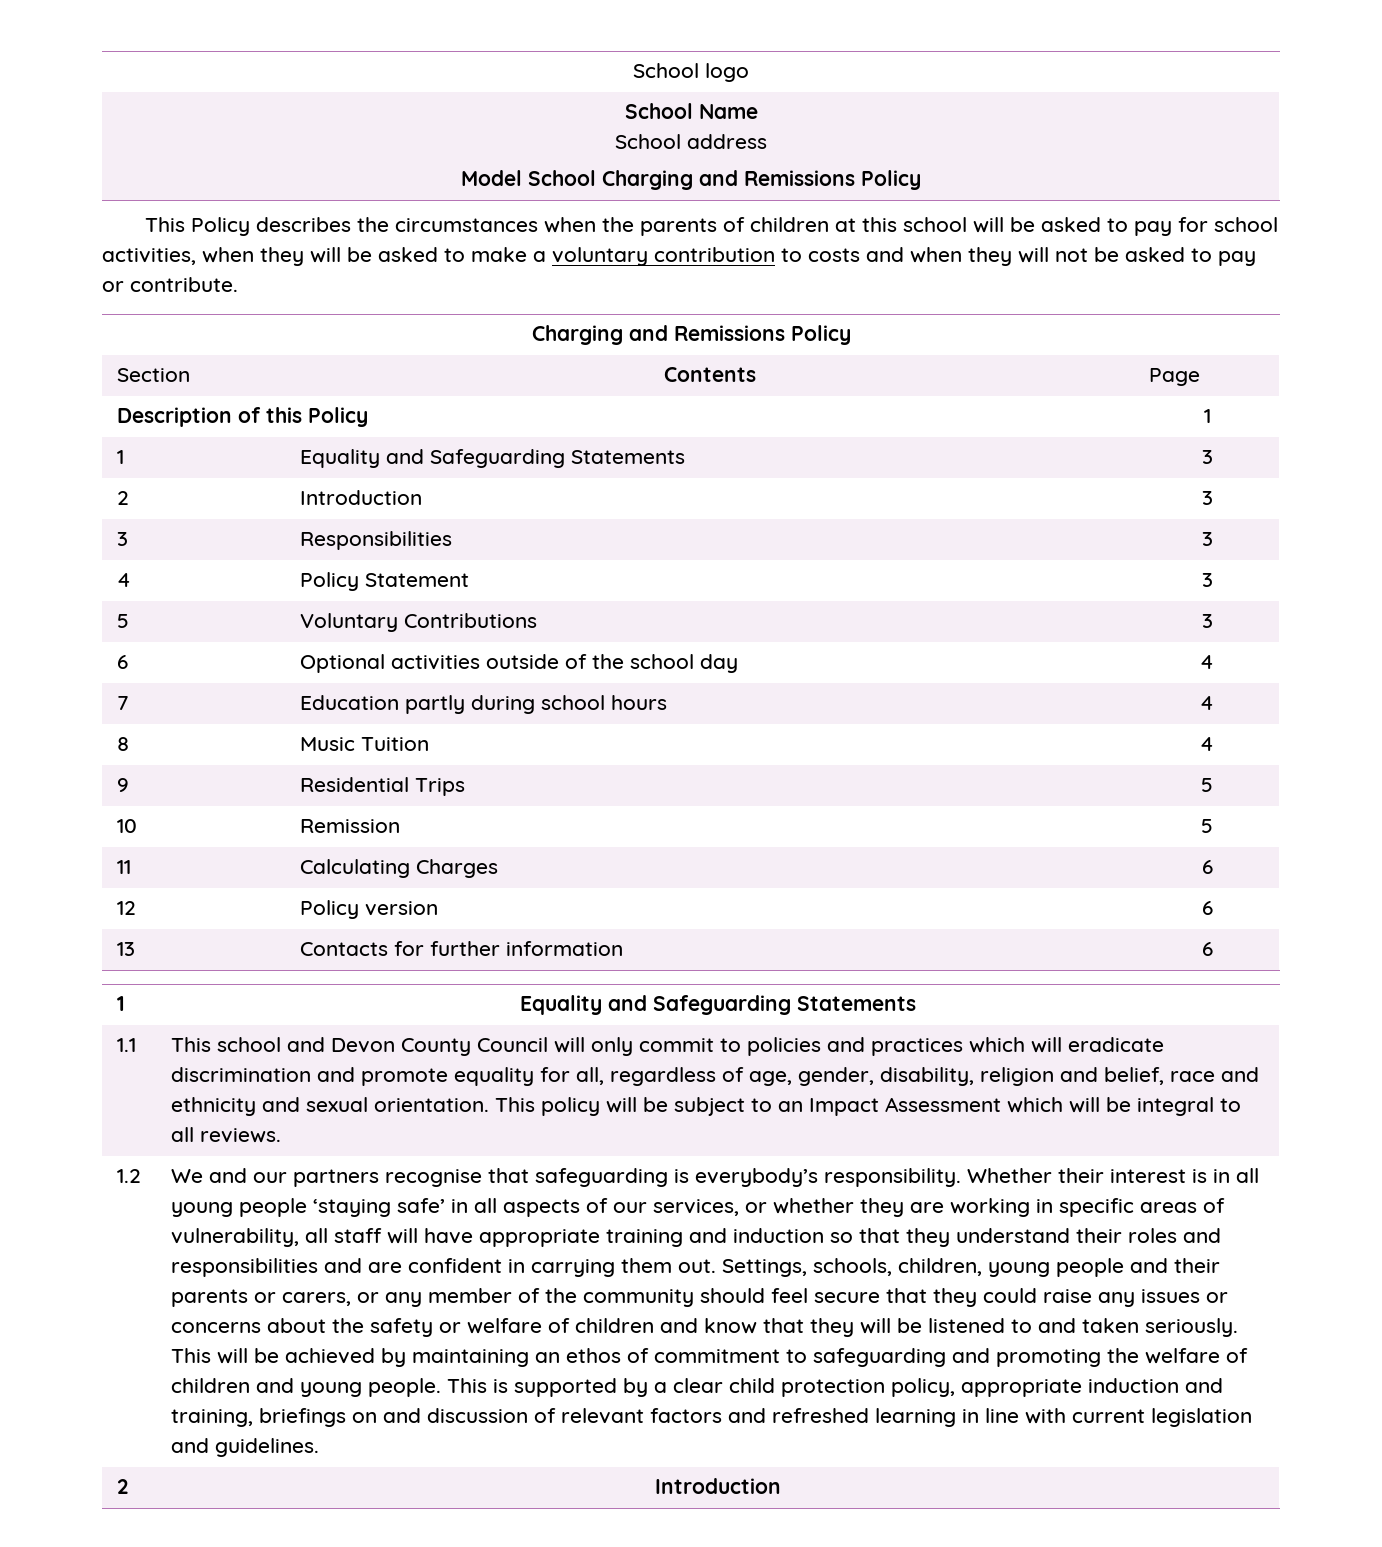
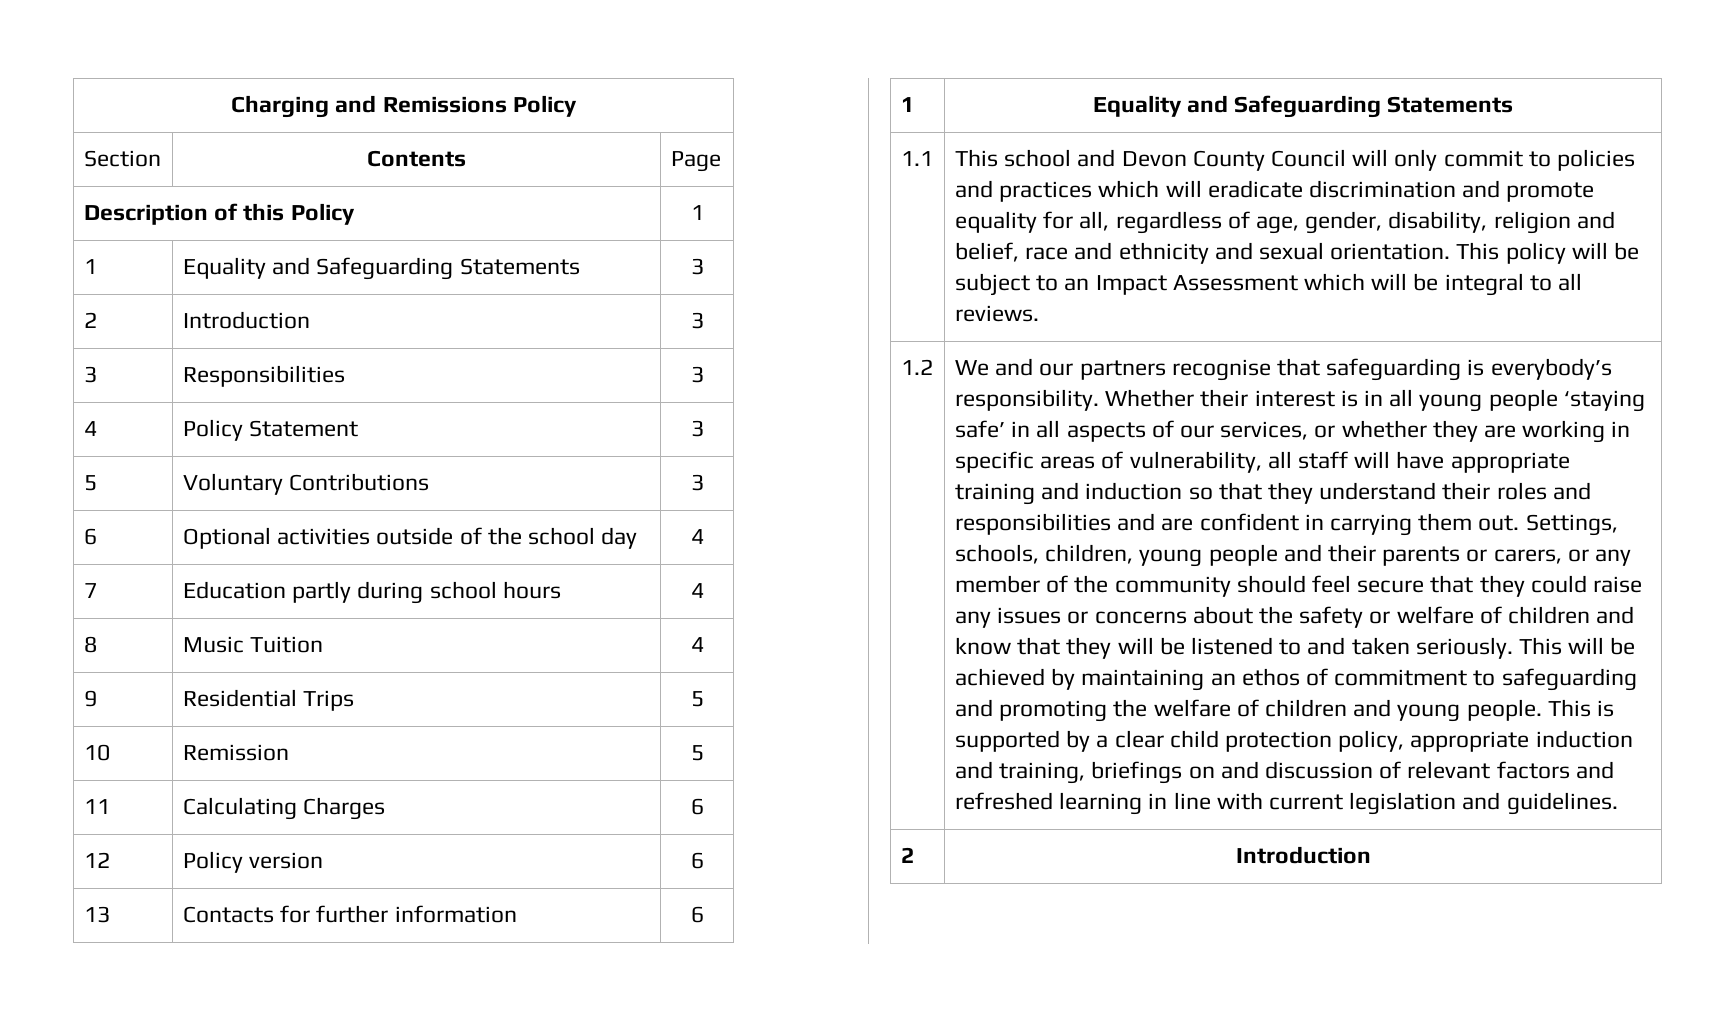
[633,63,749,82] [624,103,758,119] [615,134,767,149] [461,170,921,190] [145,217,1279,236] [102,247,1256,266] [102,277,238,292] School logo // School Name // School address // Model School Charging and Remissions Policy // This Policy describes the circumstances when the parents of children at this school will be asked to pay for school activities, when they will be asked to make a voluntary contribution to costs and when they will not be asked to pay or contribute. // -> (231, 106) none

